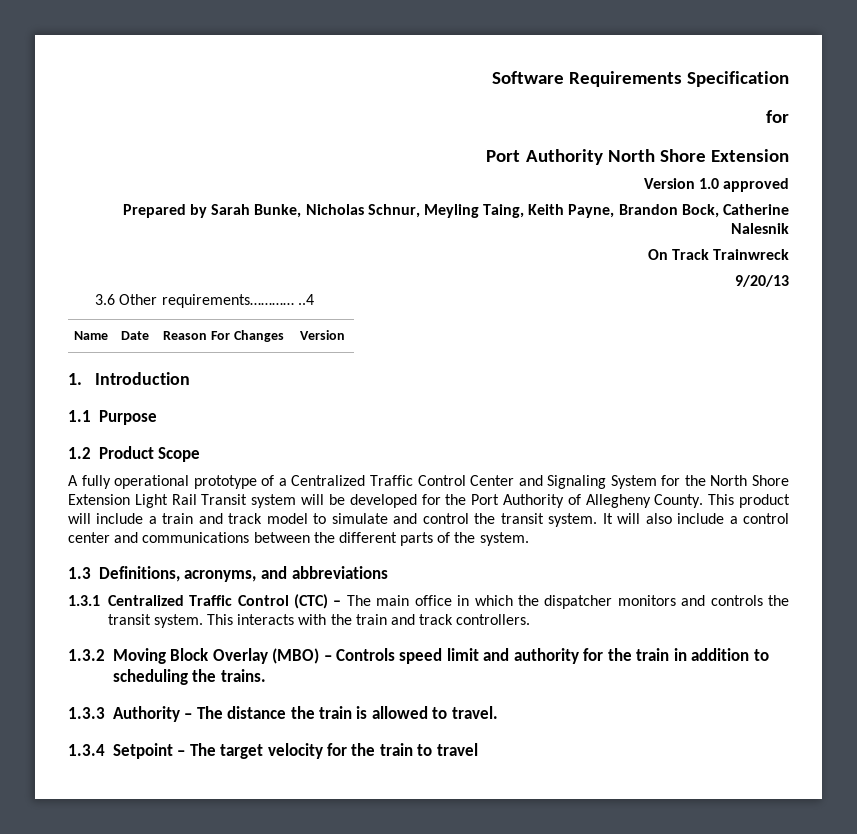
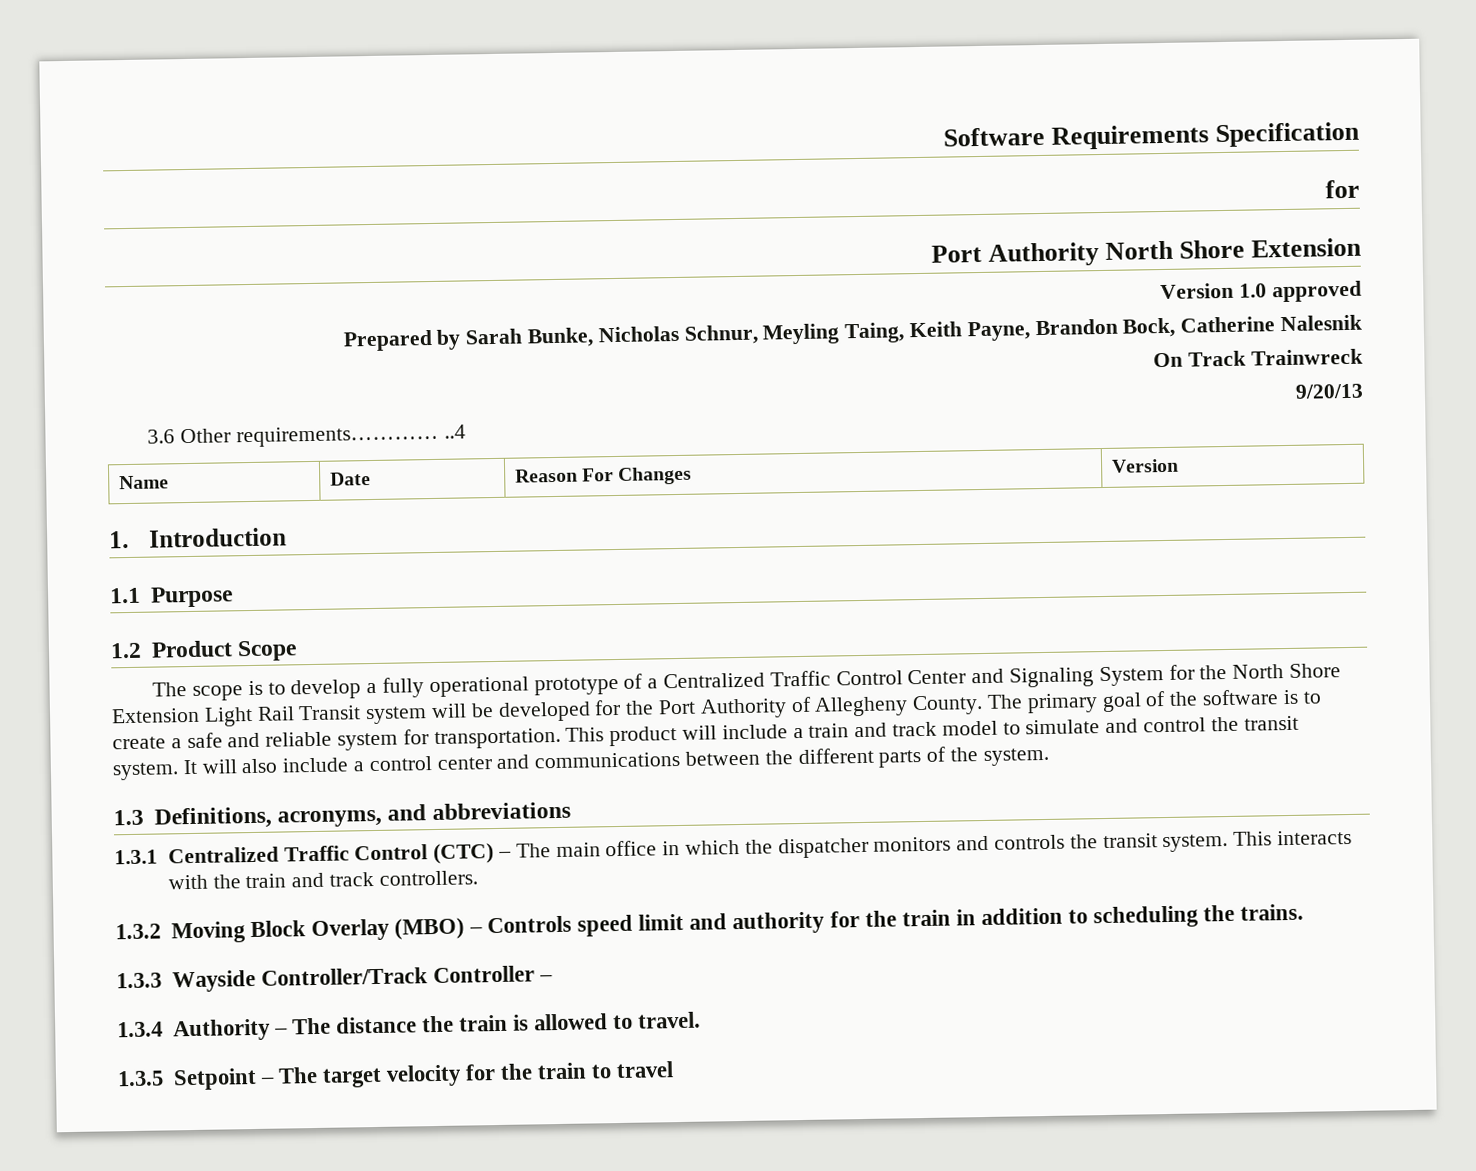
[68,475,78,486] A -> [152,679,378,701] The scope is to develop a
(704, 501) none -> [987,689,1322,714] [112,727,561,751] The primary goal of the software is to create a safe and reliable system for transportation.
(105, 713) none -> [171,965,553,993] [117,1021,163,1038] Wayside Controller/Track Controller – // 1.3.4
[68,744,105,756] 1.3.4 -> [117,1070,164,1087] 1.3.5

